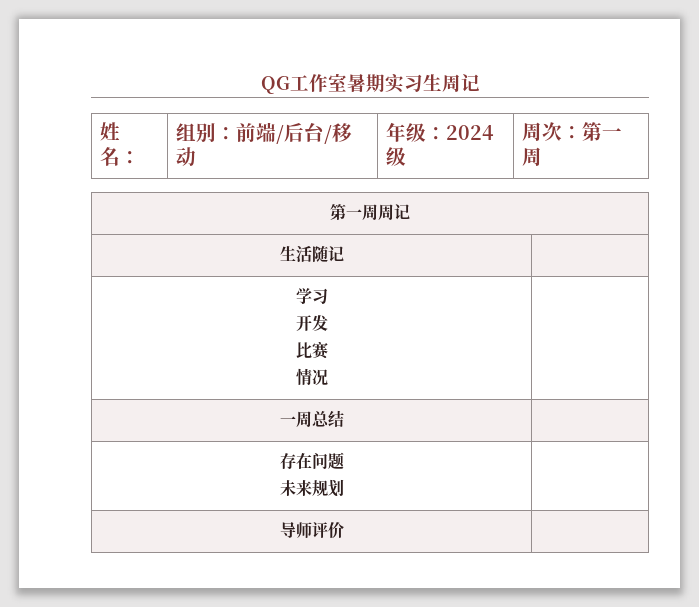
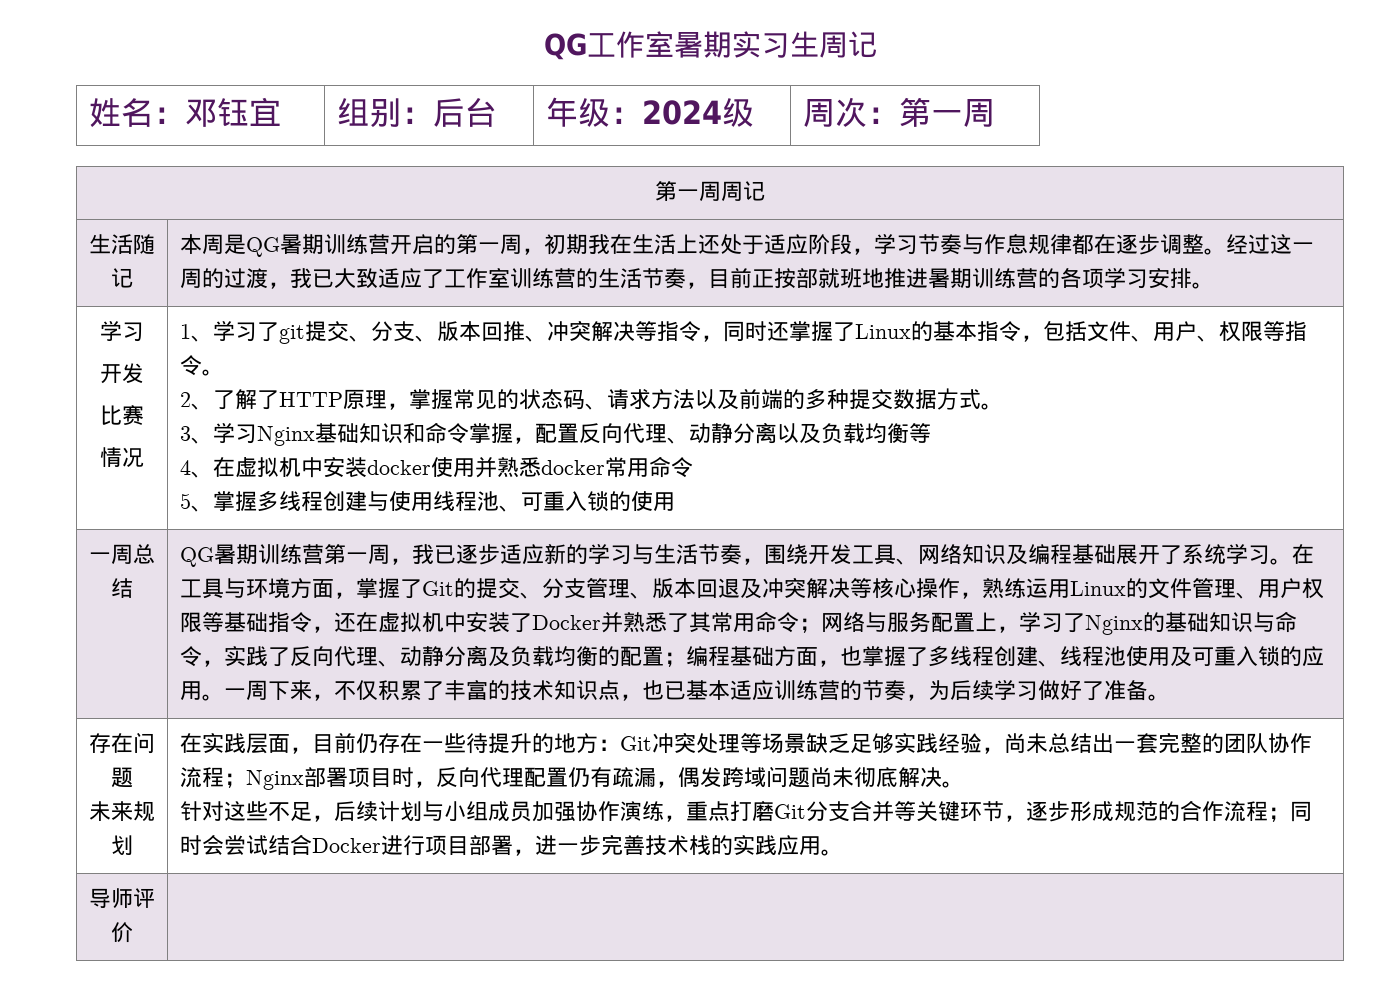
(141, 157) none -> [184,97,281,127] 邓钰宜
[236,122,285,144] 前端/ -> (433, 115) none
[324,123,353,144] [176,147,197,166] /移动 -> (497, 112) none
[295,288,328,304] [295,315,328,331] [295,341,330,359] [295,368,328,386] [279,410,344,428] [279,452,344,469] [279,479,344,497] // 学习 // 开发 // 比赛 // 情况 | // 一周总结 | // 存在问题 // 未来规划 | -> [179,233,1314,257] [179,267,1214,289] [100,321,144,342] [100,363,144,384] [100,405,144,425] [100,447,144,467] [179,320,1307,344] [179,355,224,376] [179,388,1003,410] [179,422,931,446] [179,456,693,478] [179,491,675,512] [89,544,155,564] [111,578,133,598] [179,544,1314,567] [179,577,1324,599] [179,611,1297,635] [179,645,1324,667] [179,680,1170,701] [89,732,155,754] [111,767,133,788] [89,801,155,822] [111,835,133,855] [179,732,1312,754] [179,766,964,790] [179,800,1312,822] [179,834,843,856] 本周是QG暑期训练营开启的第一周，初期我在生活上还处于适应阶段，学习节奏与作息规律都在逐步调整。经过这一周的过渡，我已大致适应了工作室训练营的生活节奏，目前正按部就班地推进暑期训练营的各项学习安排。 // 学习 // 开发 // 比赛 // 情况 | 1、学习了git提交、分支、版本回推、冲突解决等指令，同时还掌握了Linux的基本指令，包括文件、用户、权限等指令。 // 2、了解了HTTP原理，掌握常见的状态码、请求方法以及前端的多种提交数据⽅式。 // 3、学习Nginx基础知识和命令掌握，配置反向代理、动静分离以及负载均衡等 // 4、在虚拟机中安装docker使用并熟悉docker常用命令 // 5、掌握多线程创建与使用线程池、可重入锁的使用 // 一周总结 | QG暑期训练营第一周，我已逐步适应新的学习与生活节奏，围绕开发工具、网络知识及编程基础展开了系统学习。在工具与环境方面，掌握了Git的提交、分支管理、版本回退及冲突解决等核心操作，熟练运用Linux的文件管理、用户权限等基础指令，还在虚拟机中安装了Docker并熟悉了其常用命令；网络与服务配置上，学习了Nginx的基础知识与命令，实践了反向代理、动静分离及负载均衡的配置；编程基础方面，也掌握了多线程创建、线程池使用及可重入锁的应用。一周下来，不仅积累了丰富的技术知识点，也已基本适应训练营的节奏，为后续学习做好了准备。 // 存在问题 // 未来规划 | 在实践层面，目前仍存在一些待提升的地方：Git冲突处理等场景缺乏足够实践经验，尚未总结出一套完整的团队协作流程；Nginx部署项目时，反向代理配置仍有疏漏，偶发跨域问题尚未彻底解决。 // 针对这些不足，后续计划与小组成员加强协作演练，重点打磨Git分支合并等关键环节，逐步形成规范的合作流程；同时会尝试结合Docker进行项目部署，进一步完善技术栈的实践应用。

